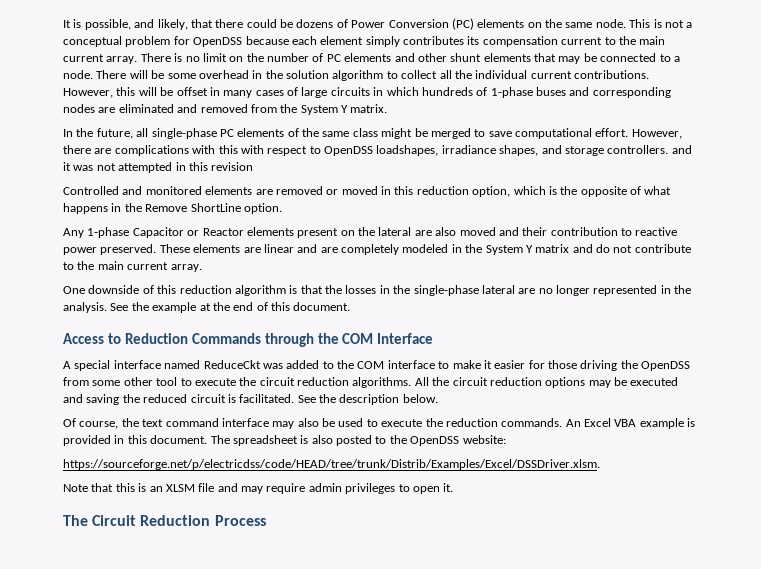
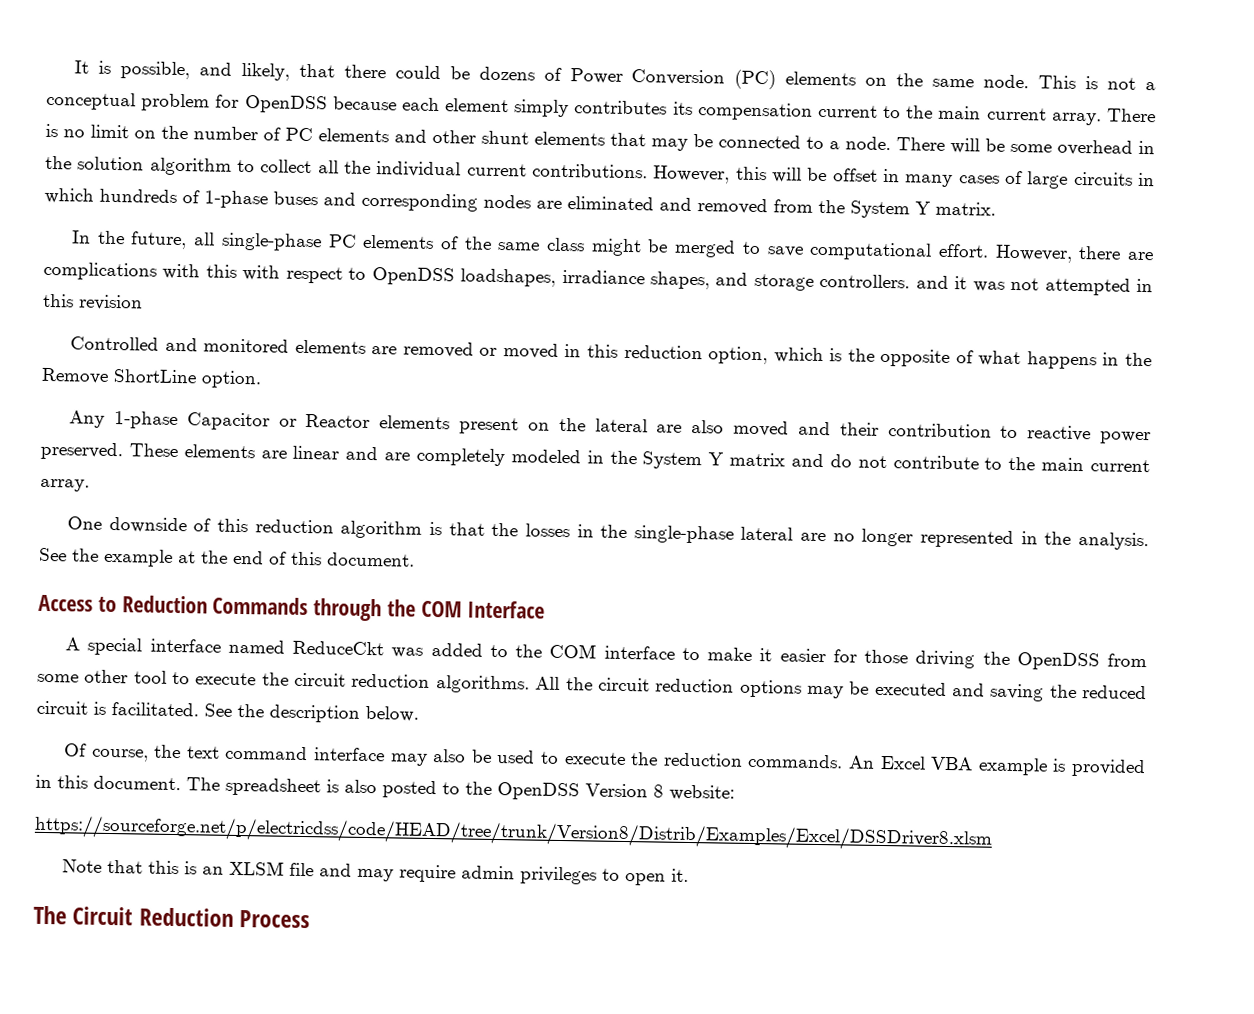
(460, 441) none -> [585,783,664,798] Version 8
[63,459,600,470] https://sourceforge.net/p/electricdss/code/HEAD/tree/trunk/Distrib/Examples/Excel/DSSDriver.xlsm. -> [34,814,993,852] https://sourceforge.net/p/electricdss/code/HEAD/tree/trunk/Version8/Distrib/Examples/Excel/DSSDriver8.xlsm

